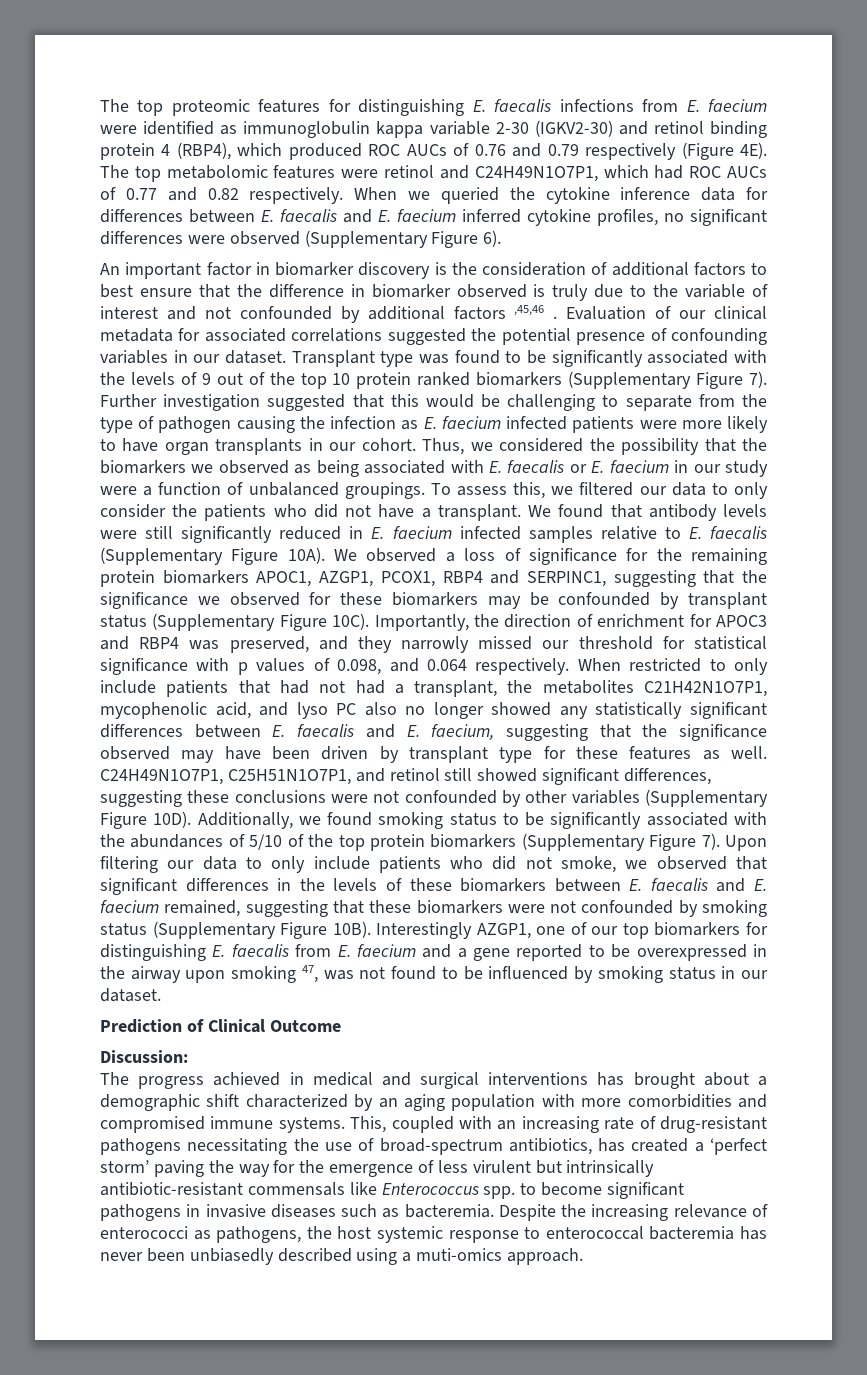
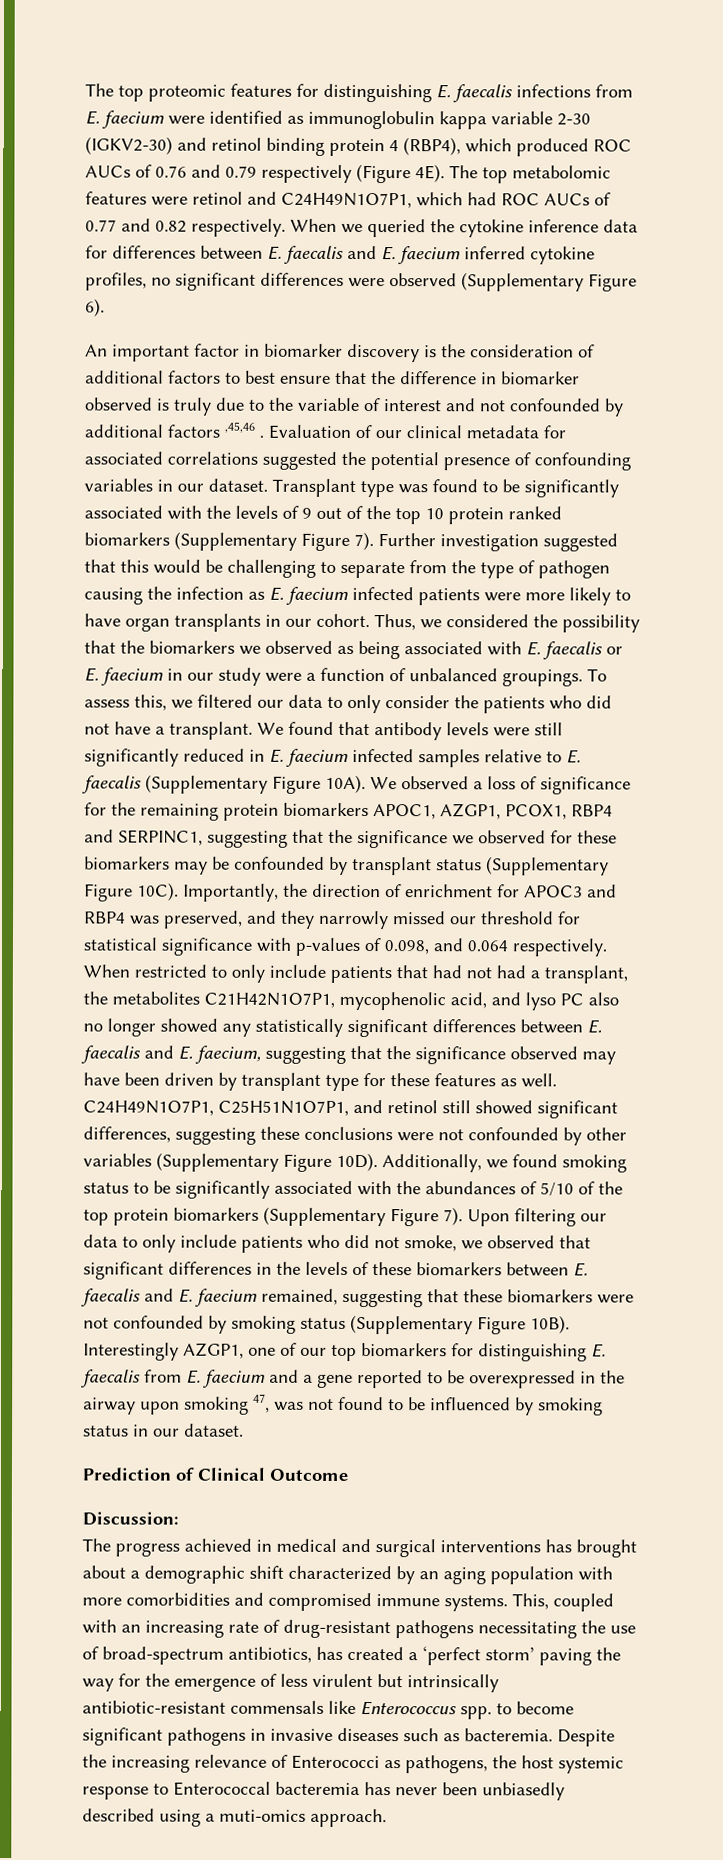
[237,658,306,675] p values -> [295,937,360,956] p-values
[100,1226,188,1239] enterococci -> [291,1754,380,1770] Enterococci
[545,1226,644,1240] enterococcal -> [173,1781,271,1796] Enterococcal

